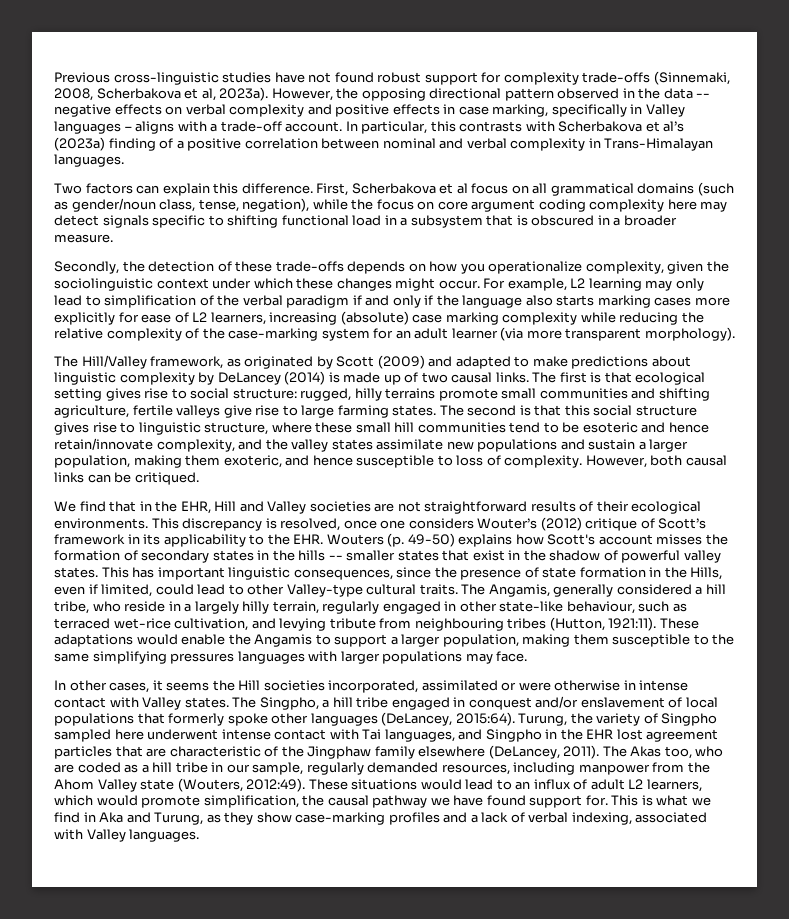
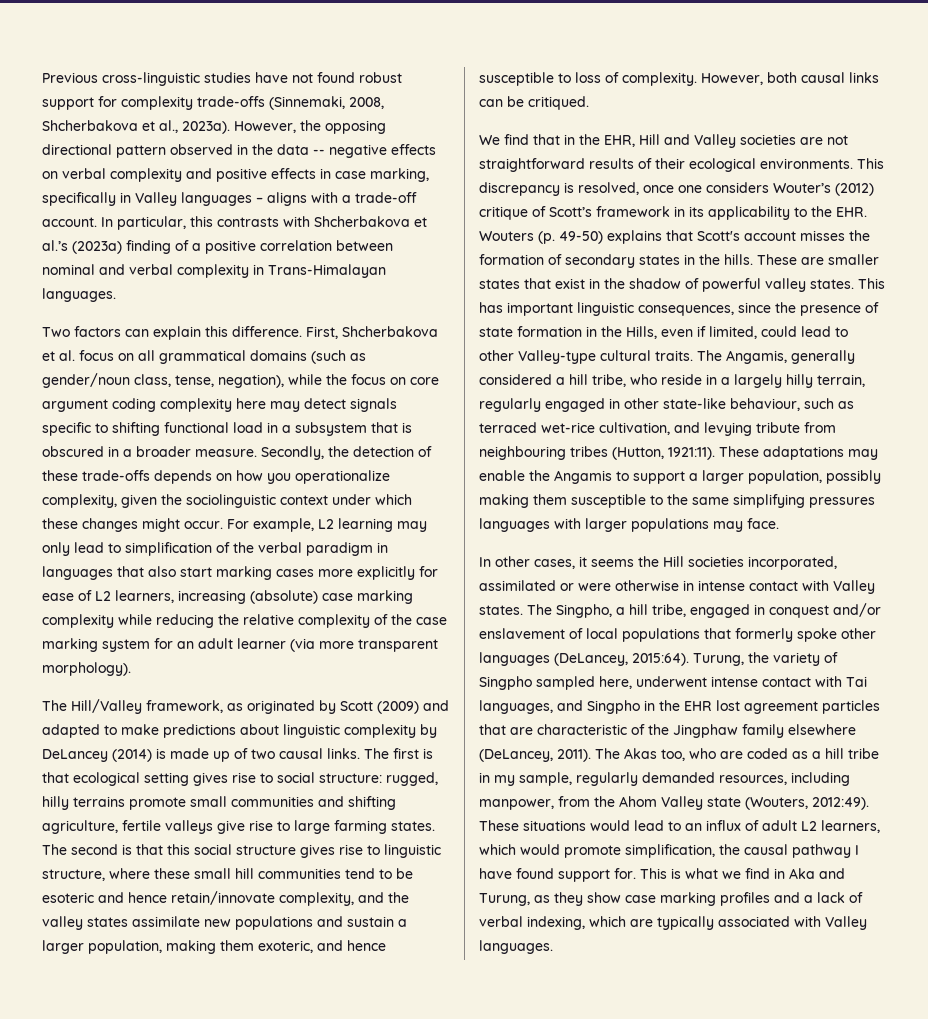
[96,88,216,101] Scherbakova et al, -> [42,120,178,133] Shcherbakova et al.,
[558,121,685,132] Scherbakova et al’s -> [314,216,427,227] [42,240,68,251] Shcherbakova et al.’s
[351,183,468,194] Scherbakova et al -> [342,326,438,337] [42,350,75,361] Shcherbakova et al.
(113, 238) // -> (257, 453) none
[352,295,595,308] if and only if the language also starts -> [377,542,388,553] [42,566,212,580] in languages that also start
[228,328,319,341] case-marking -> [416,617,447,625] [42,638,98,652] case marking
[515,534,544,545] how -> [666,230,693,241] that
[298,550,343,561] hills -- -> [724,254,824,265] hills. These are
[136,634,178,645] would -> [848,449,878,460] may
(519, 640) none -> [826,470,881,484] possibly
[356,697,389,708] tribe -> [652,604,686,617] tribe,
[114,729,144,740] here -> [599,676,632,689] here,
[226,764,250,773] our -> [494,775,515,786] my
[578,764,650,775] manpower -> [479,799,554,810] manpower,
[430,797,450,806] we -> [855,845,859,855] I
[295,812,386,825] case-marking -> [625,892,716,906] case marking
(632, 818) none -> [589,916,714,930] which are typically

